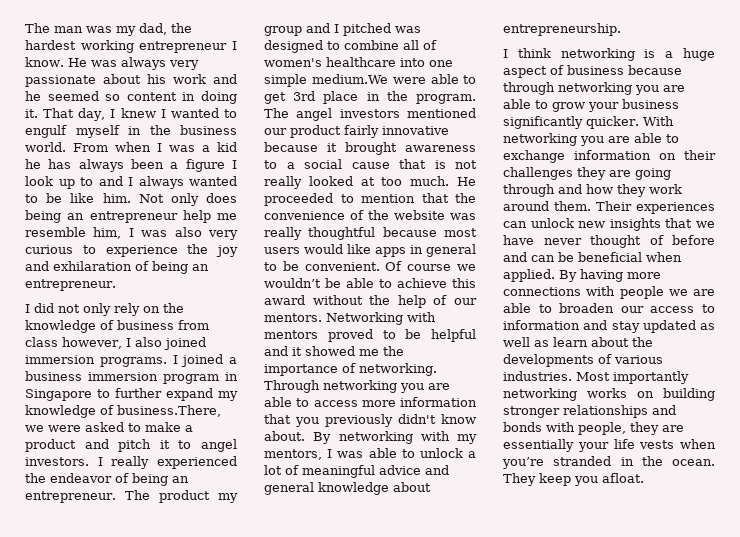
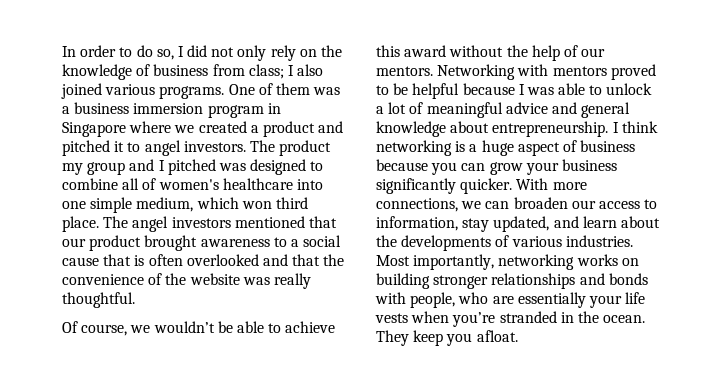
[25,23,192,36] [25,40,237,53] [25,57,199,70] [25,74,237,87] [25,91,237,104] [25,108,237,121] [25,125,237,138] [25,142,237,152] [25,159,238,172] [25,176,237,189] [25,193,237,206] [25,210,237,223] [25,227,239,240] [25,244,238,257] [25,261,209,274] [25,279,116,291] The man was my dad, the hardest working entrepreneur I know. He was always very passionate about his work and he seemed so content in doing it. That day, I knew I wanted to engulf myself in the business world. From when I was a kid he has always been a figure I look up to and I always wanted to be like him. Not only does being an entrepreneur help me resemble him, I was also very curious to experience the joy and exhilaration of being an entrepreneur. // -> [62,45,174,60] In order to do so,
[25,337,122,349] class however, -> [248,64,284,79] class;
[25,354,224,367] immersion programs. I joined -> [105,83,341,99] various programs. One of them was
[97,388,238,401] [25,405,221,418] [25,422,181,432] to further expand my knowledge of business.There, we were asked to make -> [129,121,247,133] where we created
[118,439,152,452] pitch -> [62,140,110,156] pitched
[97,456,237,469] [25,473,189,486] [25,491,116,503] I really experienced the endeavor of being an entrepreneur. -> (246, 146) none
[311,74,476,84] [264,91,476,104] medium.We were able to get 3rd place in the program. -> [136,197,308,212] [62,216,99,232] medium, which won third place.
(476, 113) none -> [308,216,337,228] that
[344,125,449,138] [264,142,337,152] fairly innovative because it -> (142, 243) none
[455,160,477,169] [264,176,476,189] [264,193,415,206] not really looked at too much. He proceeded to mention -> [148,254,288,266] often overlooked and
[308,227,477,240] [264,244,476,257] [264,261,452,271] thoughtful because most users would like apps in general to be convenient. Of course -> [62,292,135,308] [62,321,128,336] thoughtful. // Of course,
[264,346,404,356] [264,363,437,376] [264,380,450,393] [264,397,477,407] [264,414,476,427] [264,431,477,444] [264,449,322,460] and it showed me the importance of networking. Through networking you are able to access more information that you previously didn't know about. By networking with my mentors, -> [462,83,515,95] because
(621, 29) // -> (609, 129) none
[503,82,685,95] [503,99,548,109] through networking you are able to -> [431,162,486,175] you can
[503,133,679,146] [503,150,716,163] [503,167,671,180] [503,184,682,197] [503,201,715,214] [503,218,715,231] [503,235,715,248] [503,252,682,262] [503,269,661,282] [503,286,715,299] [503,303,715,313] [503,320,715,333] [503,337,549,347] networking you are able to exchange information on their challenges they are going through and how they work around them. Their experiences can unlock new insights that we have never thought of before and can be beneficial when applied. By having more connections with people we are able to broaden our access to information and stay updated as well as -> [552,182,587,190] [376,197,658,212] [376,216,579,232] more connections, we can broaden our access to information, stay updated, and
[613,371,689,384] importantly -> [413,254,495,270] importantly,
[630,422,659,435] they -> [458,292,489,304] who

